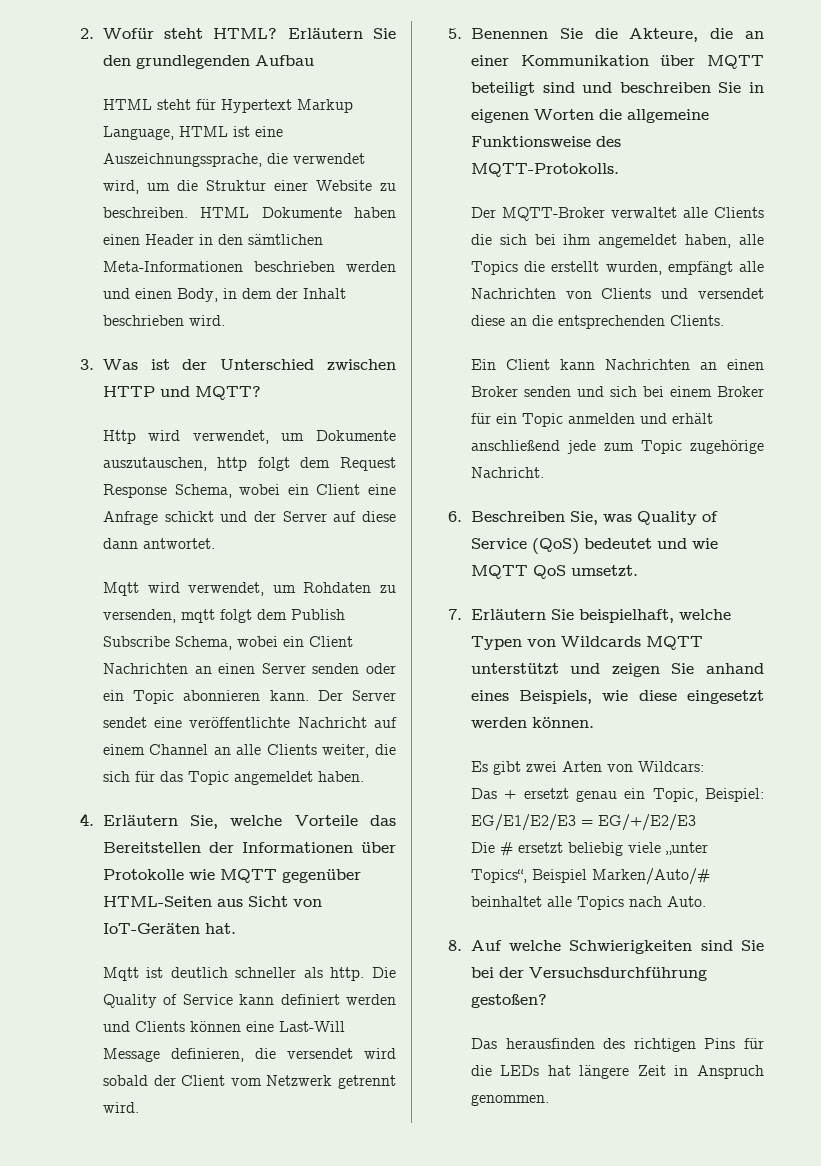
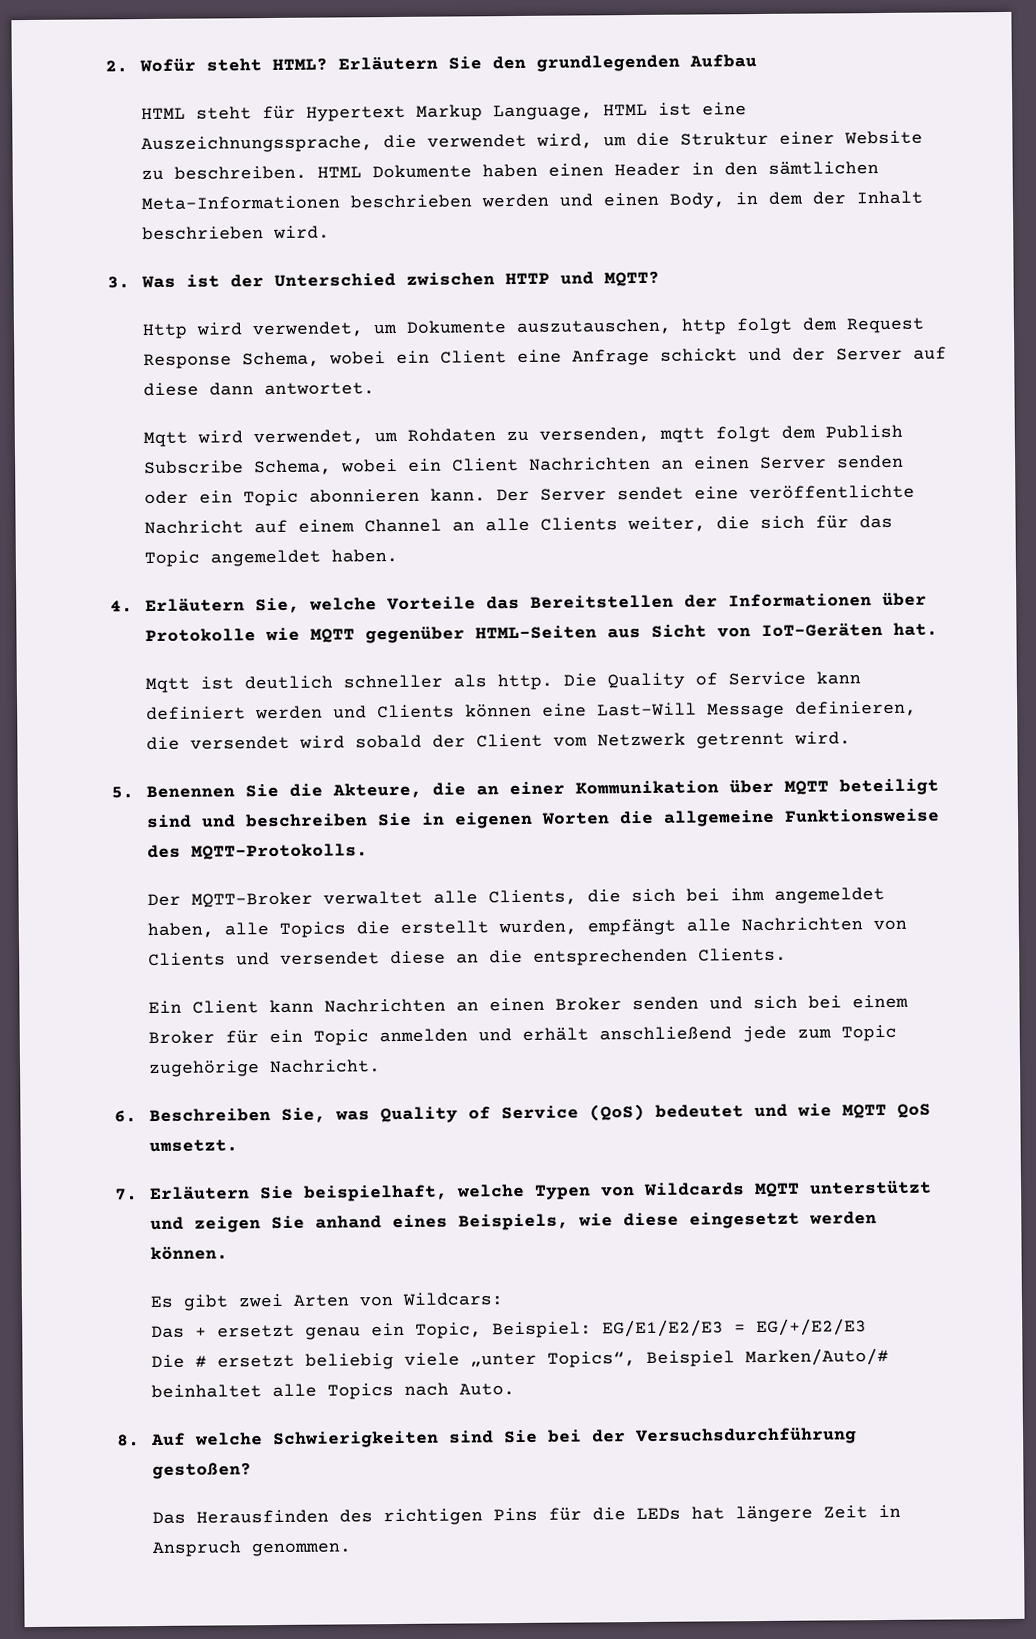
[714,207,764,218] Clients -> [488,889,578,906] Clients,
[505,1038,595,1049] herausfinden -> [196,1509,330,1524] Herausfinden

